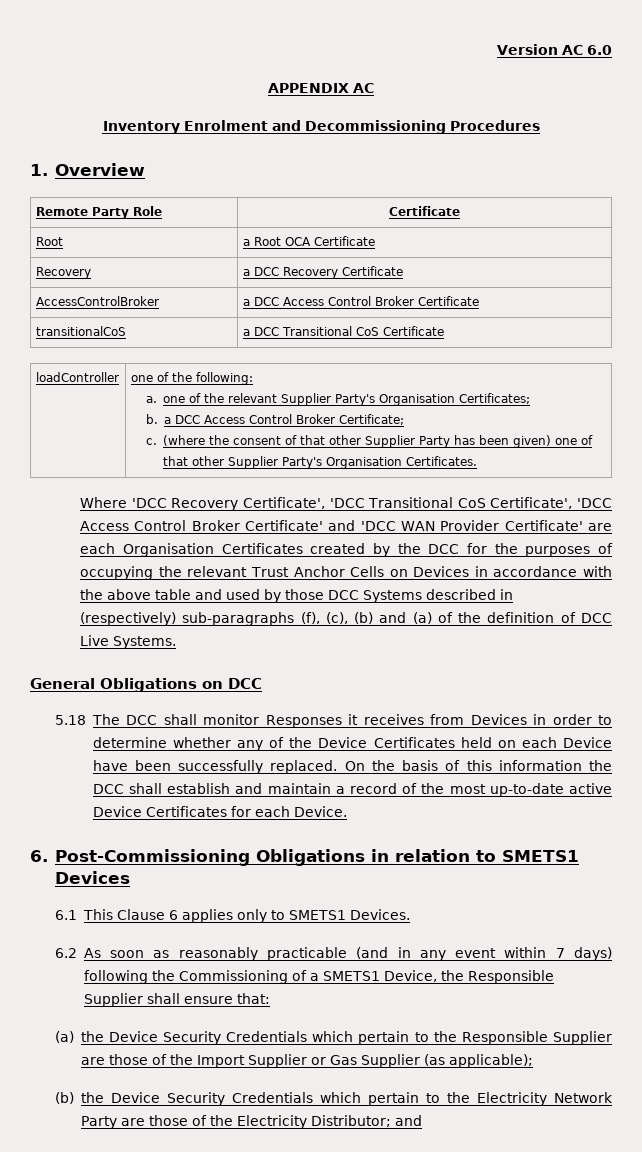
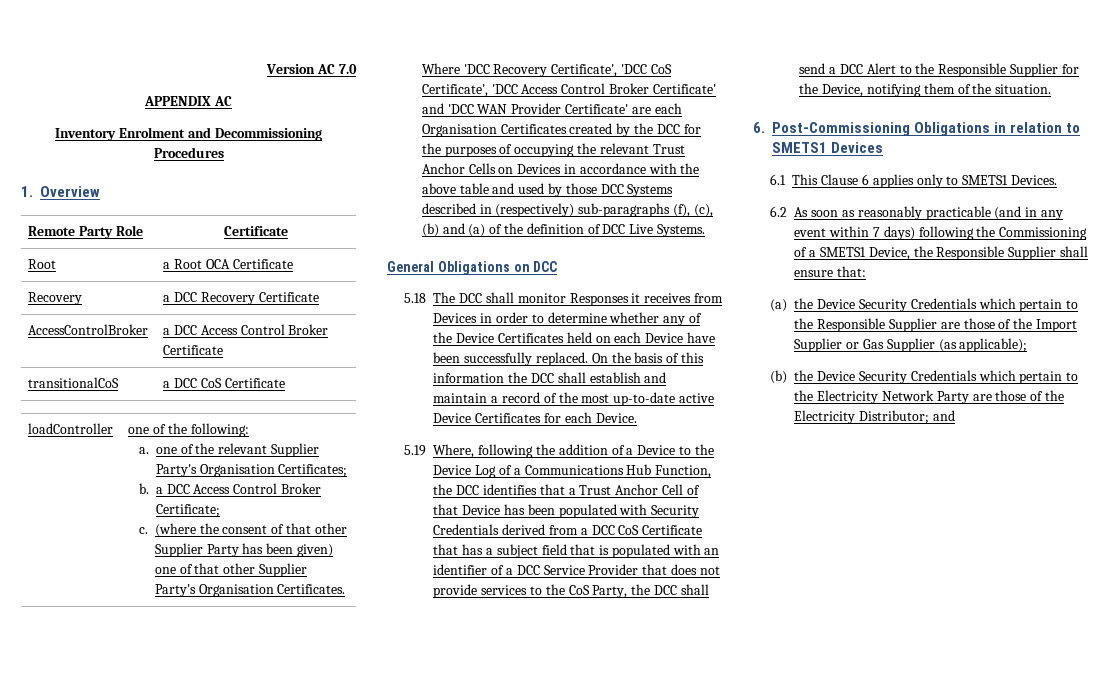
[587,45,612,55] 6.0 -> [338,64,357,74] 7.0
[281,326,352,336] Transitional -> (198, 383) none
[368,497,454,508] Transitional -> (648, 69) none
(347, 811) none -> [404,444,714,458] [433,464,712,478] [433,484,700,495] [433,504,700,518] [433,524,703,535] [433,544,720,558] [433,564,720,575] [433,584,709,598] [799,63,1079,77] [799,83,1052,97] // 5.19 Where, following the addition of a Device to the Device Log of a Communications Hub Function, the DCC identifies that a Trust Anchor Cell of that Device has been populated with Security Credentials derived from a DCC CoS Certificate that has a subject field that is populated with an identifier of a DCC Service Provider that does not provide services to the CoS Party, the DCC shall send a DCC Alert to the Responsible Supplier for the Device, notifying them of the situation.

